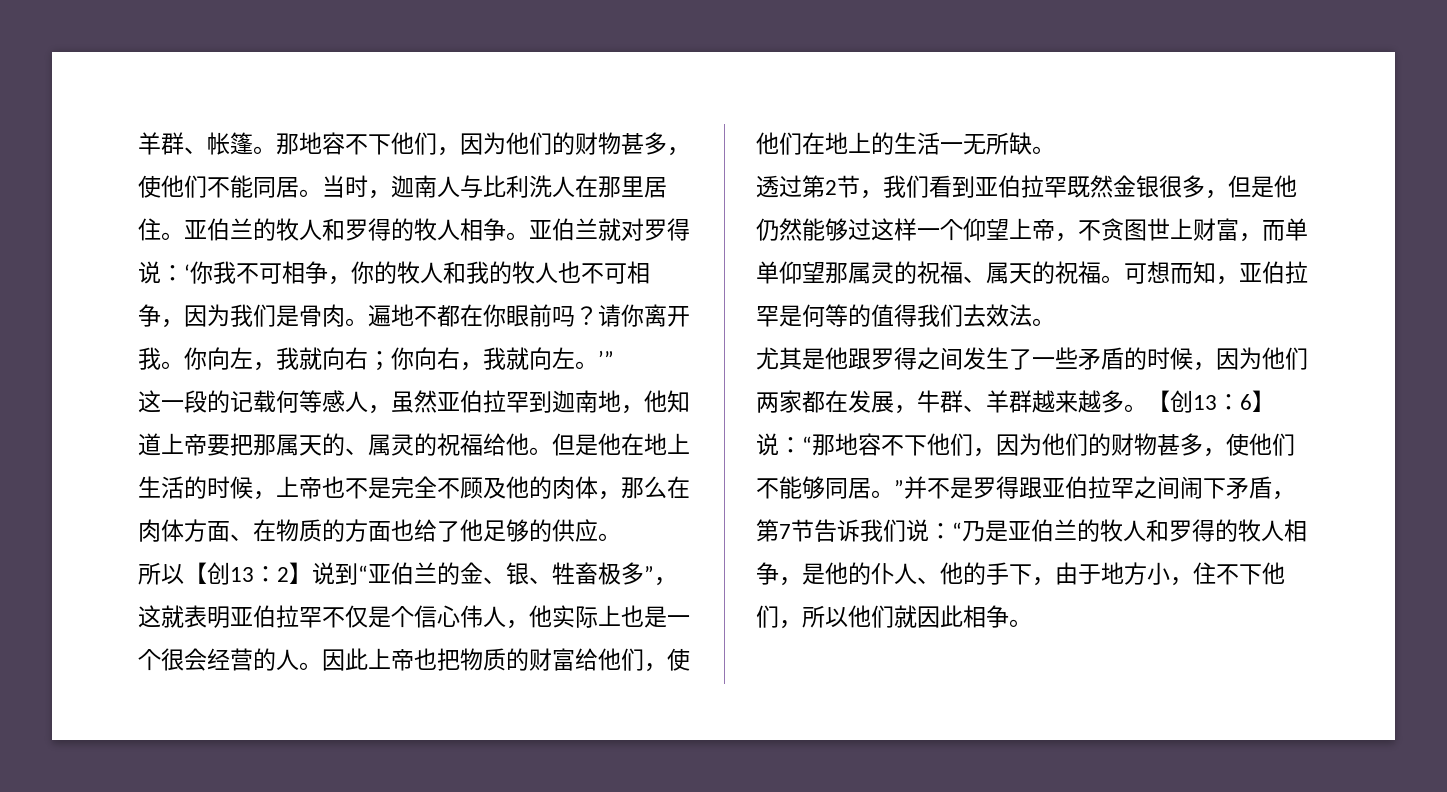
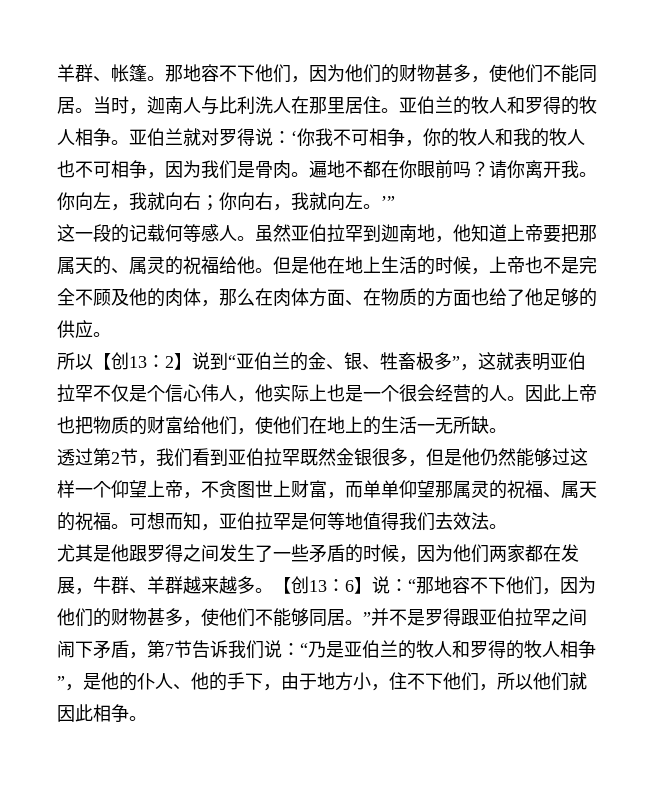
[368,405,391,414] ， -> [237,236,255,241] 。
[848,304,871,327] 的 -> [345,512,363,530] 地
(779, 573) none -> [57,676,65,688] ”

